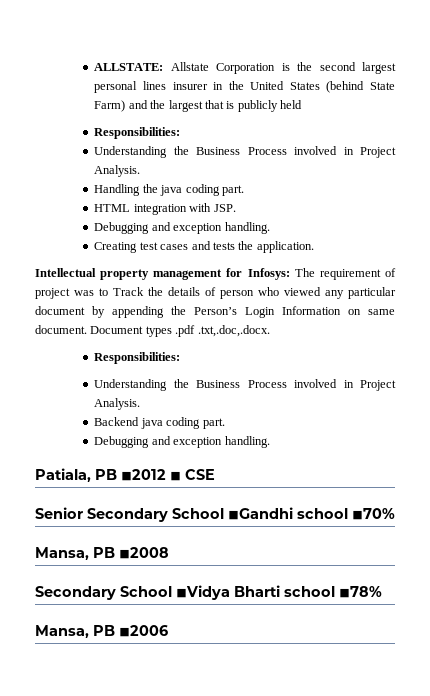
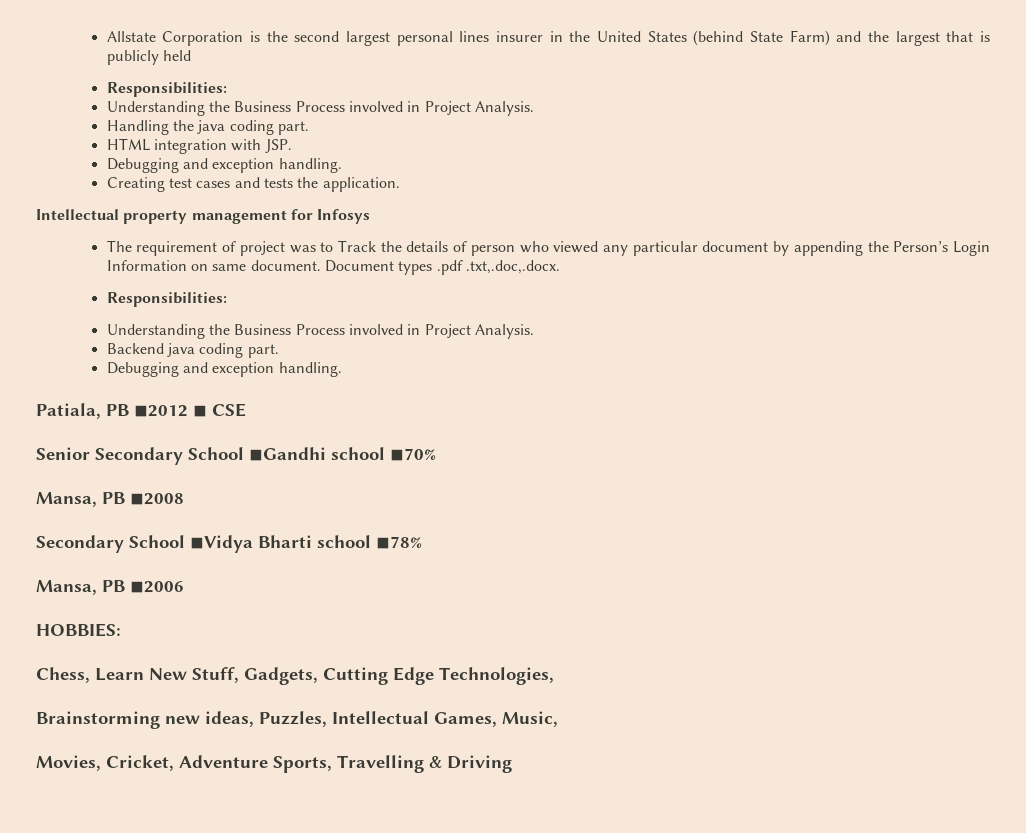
[94,63,164,71] ALLSTATE: -> (106, 36) none
[247,268,290,280] Infosys: -> [317,209,371,224] Infosys //
(168, 631) none -> [36,623,121,637] [36,667,554,685] [36,711,558,729] [36,755,512,773] // HOBBIES: // Chess, Learn New Stuff, Gadgets, Cutting Edge Technologies, // Brainstorming new ideas, Puzzles, Intellectual Games, Music, // Movies, Cricket, Adventure Sports, Travelling & Driving

